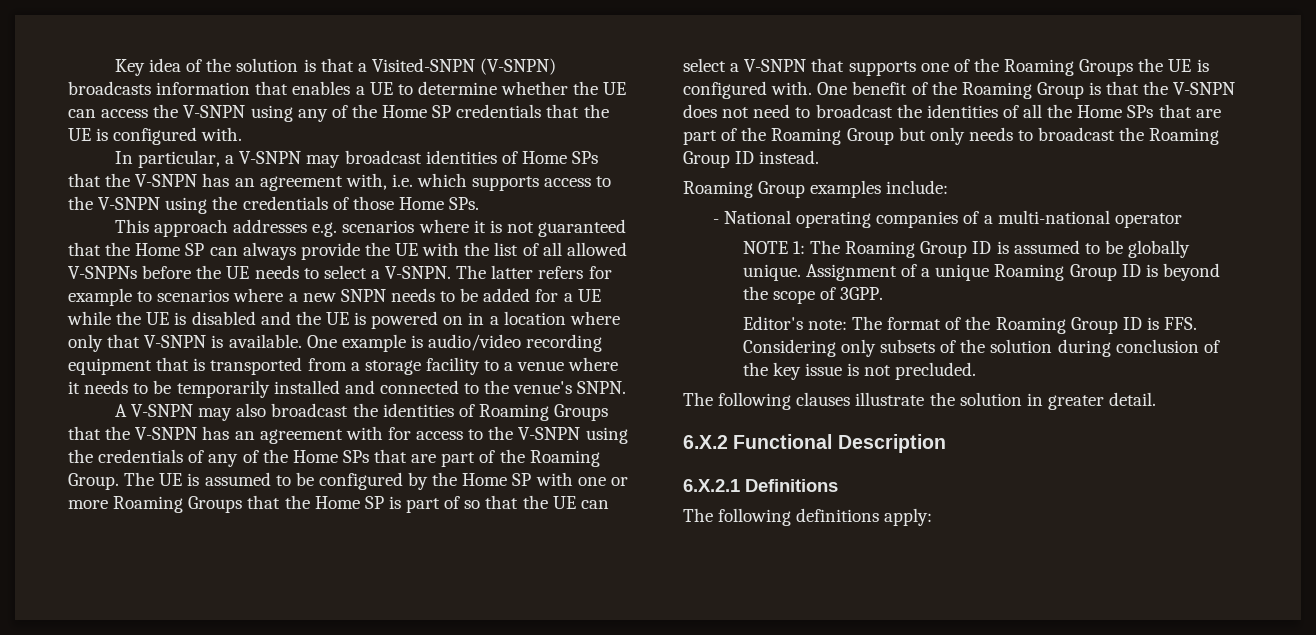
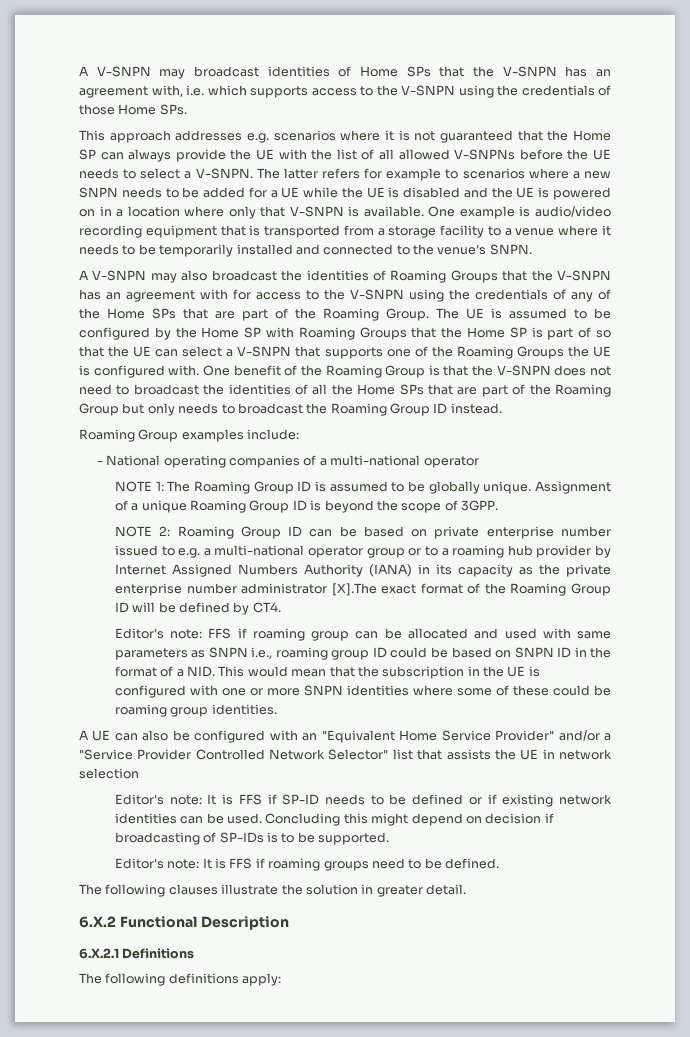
[114,58,557,76] [68,81,627,95] [68,104,609,122] [68,127,243,145] [114,150,235,168] Key idea of the solution is that a Visited-SNPN (V-SNPN) broadcasts information that enables a UE to determine whether the UE can access the V-SNPN using any of the Home SP credentials that the UE is configured with. // In particular, a -> [79,66,89,76] A
[577,477,628,486] [68,500,108,509] one or more -> (294, 332) none
[742,316,883,330] Editor's note: The -> [114,526,611,539] [114,545,611,558] [114,564,612,577] [114,583,417,596] NOTE 2: Roaming Group ID can be based on private enterprise number issued to e.g. a multi-national operator group or to a roaming hub provider by Internet Assigned Numbers Authority (IANA) in its capacity as the private enterprise number administrator [X].The exact
[1146,317,1198,330] [742,339,1220,357] [742,362,977,380] is FFS. Considering only subsets of the solution during conclusion of the key issue is not precluded. -> [132,602,281,615] [114,628,611,641] [114,647,611,660] [114,666,540,679] [114,685,611,698] [114,704,277,717] [79,730,611,743] [79,749,613,760] [79,768,139,779] [114,794,612,807] [114,813,554,826] [114,832,390,845] [114,858,500,871] will be defined by CT4. // Editor's note: FFS if roaming group can be allocated and used with same parameters as SNPN i.e., roaming group ID could be based on SNPN ID in the format of a NID. This would mean that the subscription in the UE is configured with one or more SNPN identities where some of these could be roaming group identities. // A UE can also be configured with an "Equivalent Home Service Provider" and/or a "Service Provider Controlled Network Selector" list that assists the UE in network selection // Editor's note: It is FFS if SP-ID needs to be defined or if existing network identities can be used. Concluding this might depend on decision if broadcasting of SP-IDs is to be supported. // Editor's note: It is FFS if roaming groups need to be defined.

